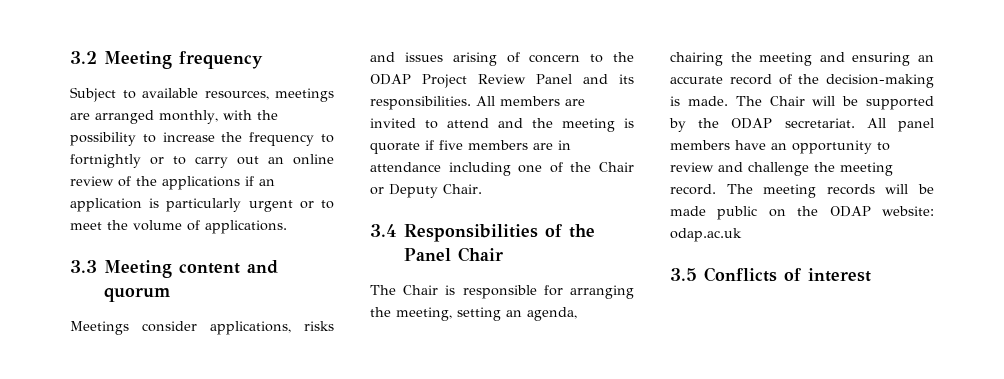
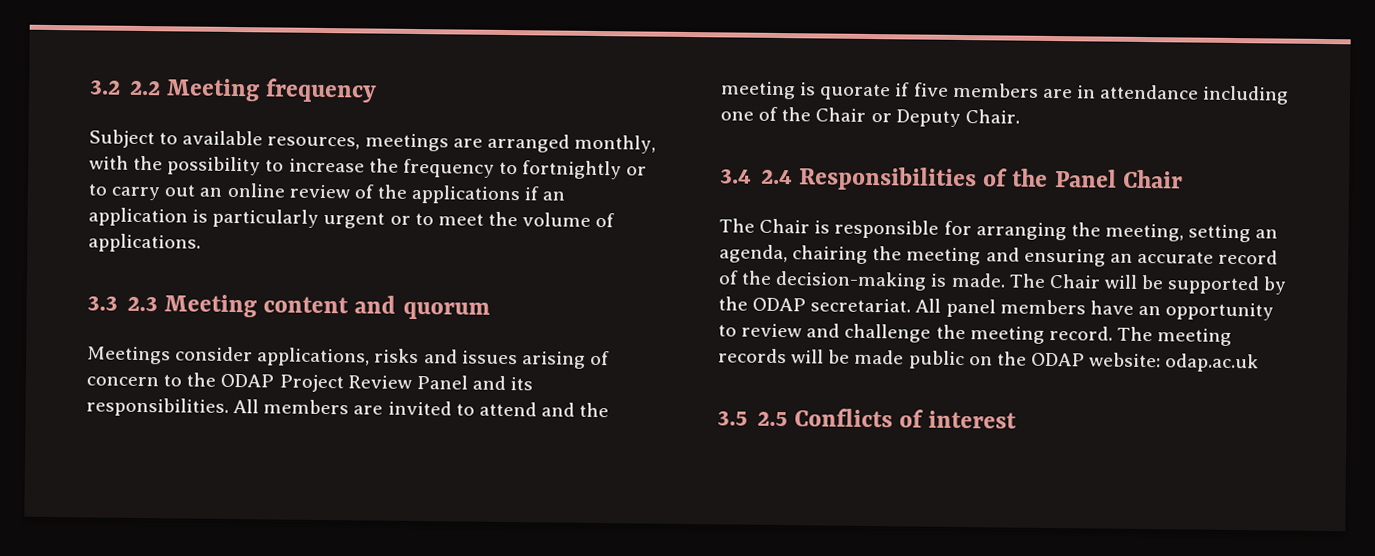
(97, 57) none -> [128,80,161,96] 2.2
(97, 266) none -> [126,295,158,312] 2.3
(397, 230) none -> [760,169,793,185] 2.4
(697, 274) none -> [756,411,788,427] 2.5

